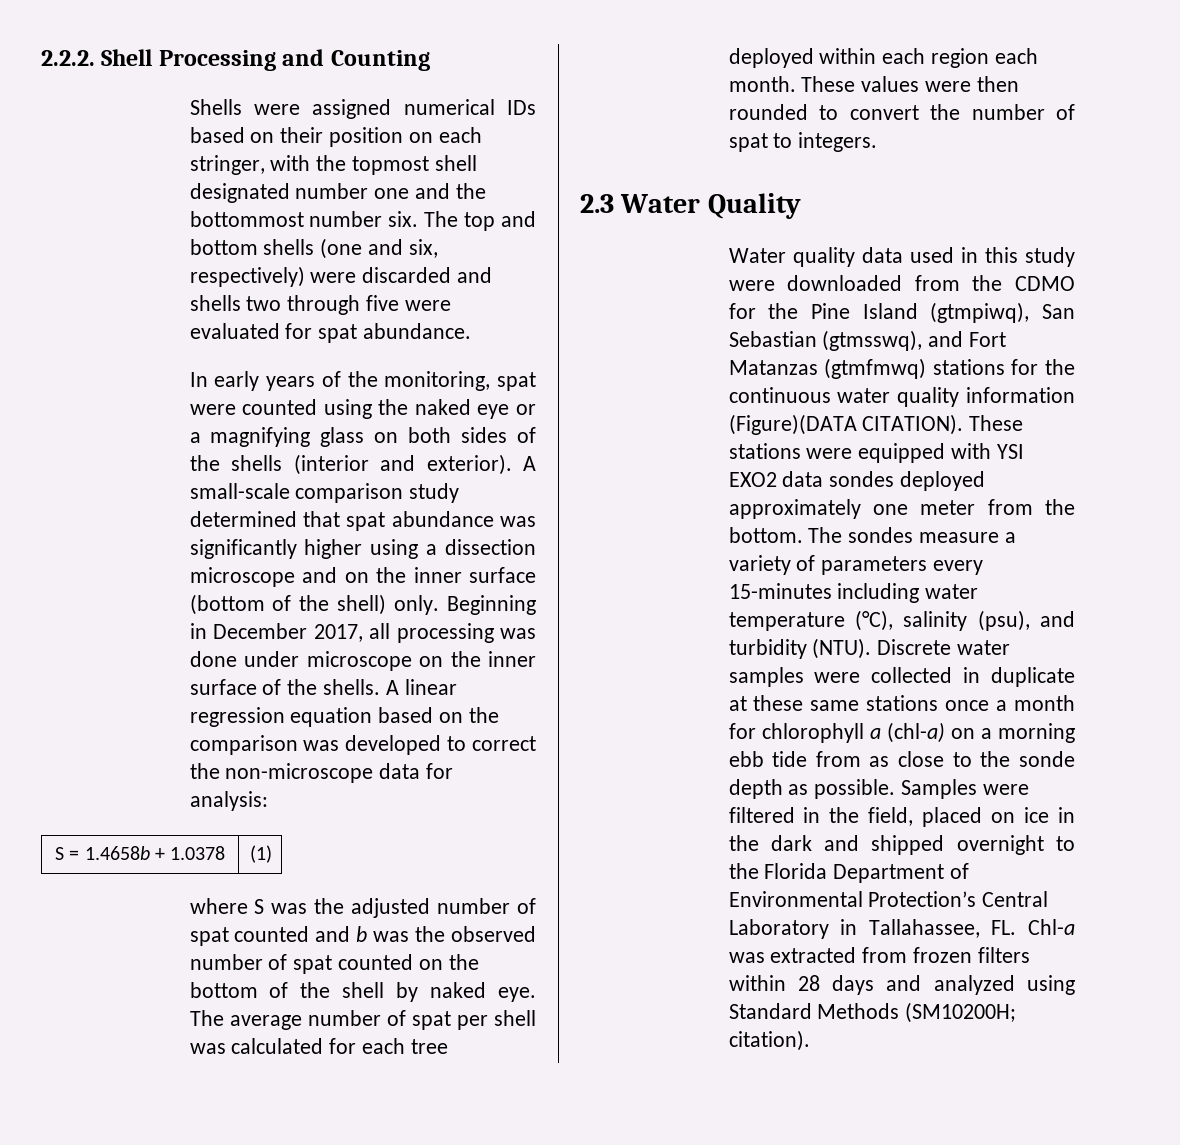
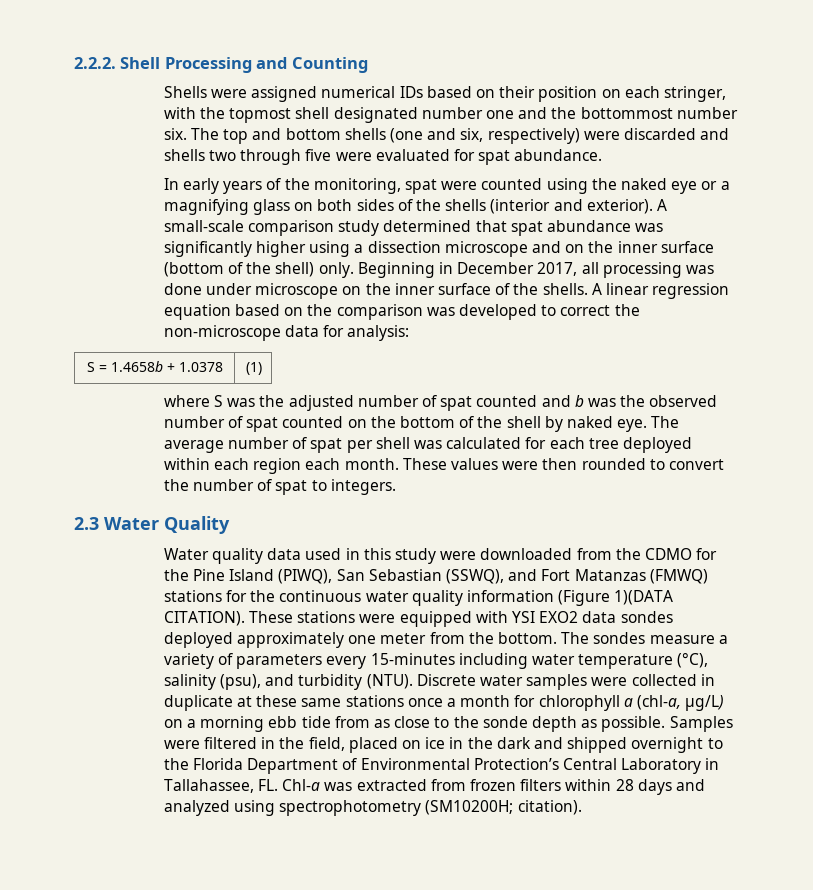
[930,302,1030,323] (gtmpiwq), -> [278,569,333,584] (PIWQ),
[822,330,923,351] (gtmsswq), -> [446,569,505,584] (SSWQ),
[824,358,927,379] (gtmfmwq) -> [649,569,708,584] (FMWQ)
[728,414,857,435] (Figure)(DATA -> [558,590,674,606] (Figure 1)(DATA
[886,722,945,743] (chl-a) -> [636,695,725,711] (chl-a, µg/L)
[728,1003,900,1019] Standard Methods -> [279,800,422,816] spectrophotometry

